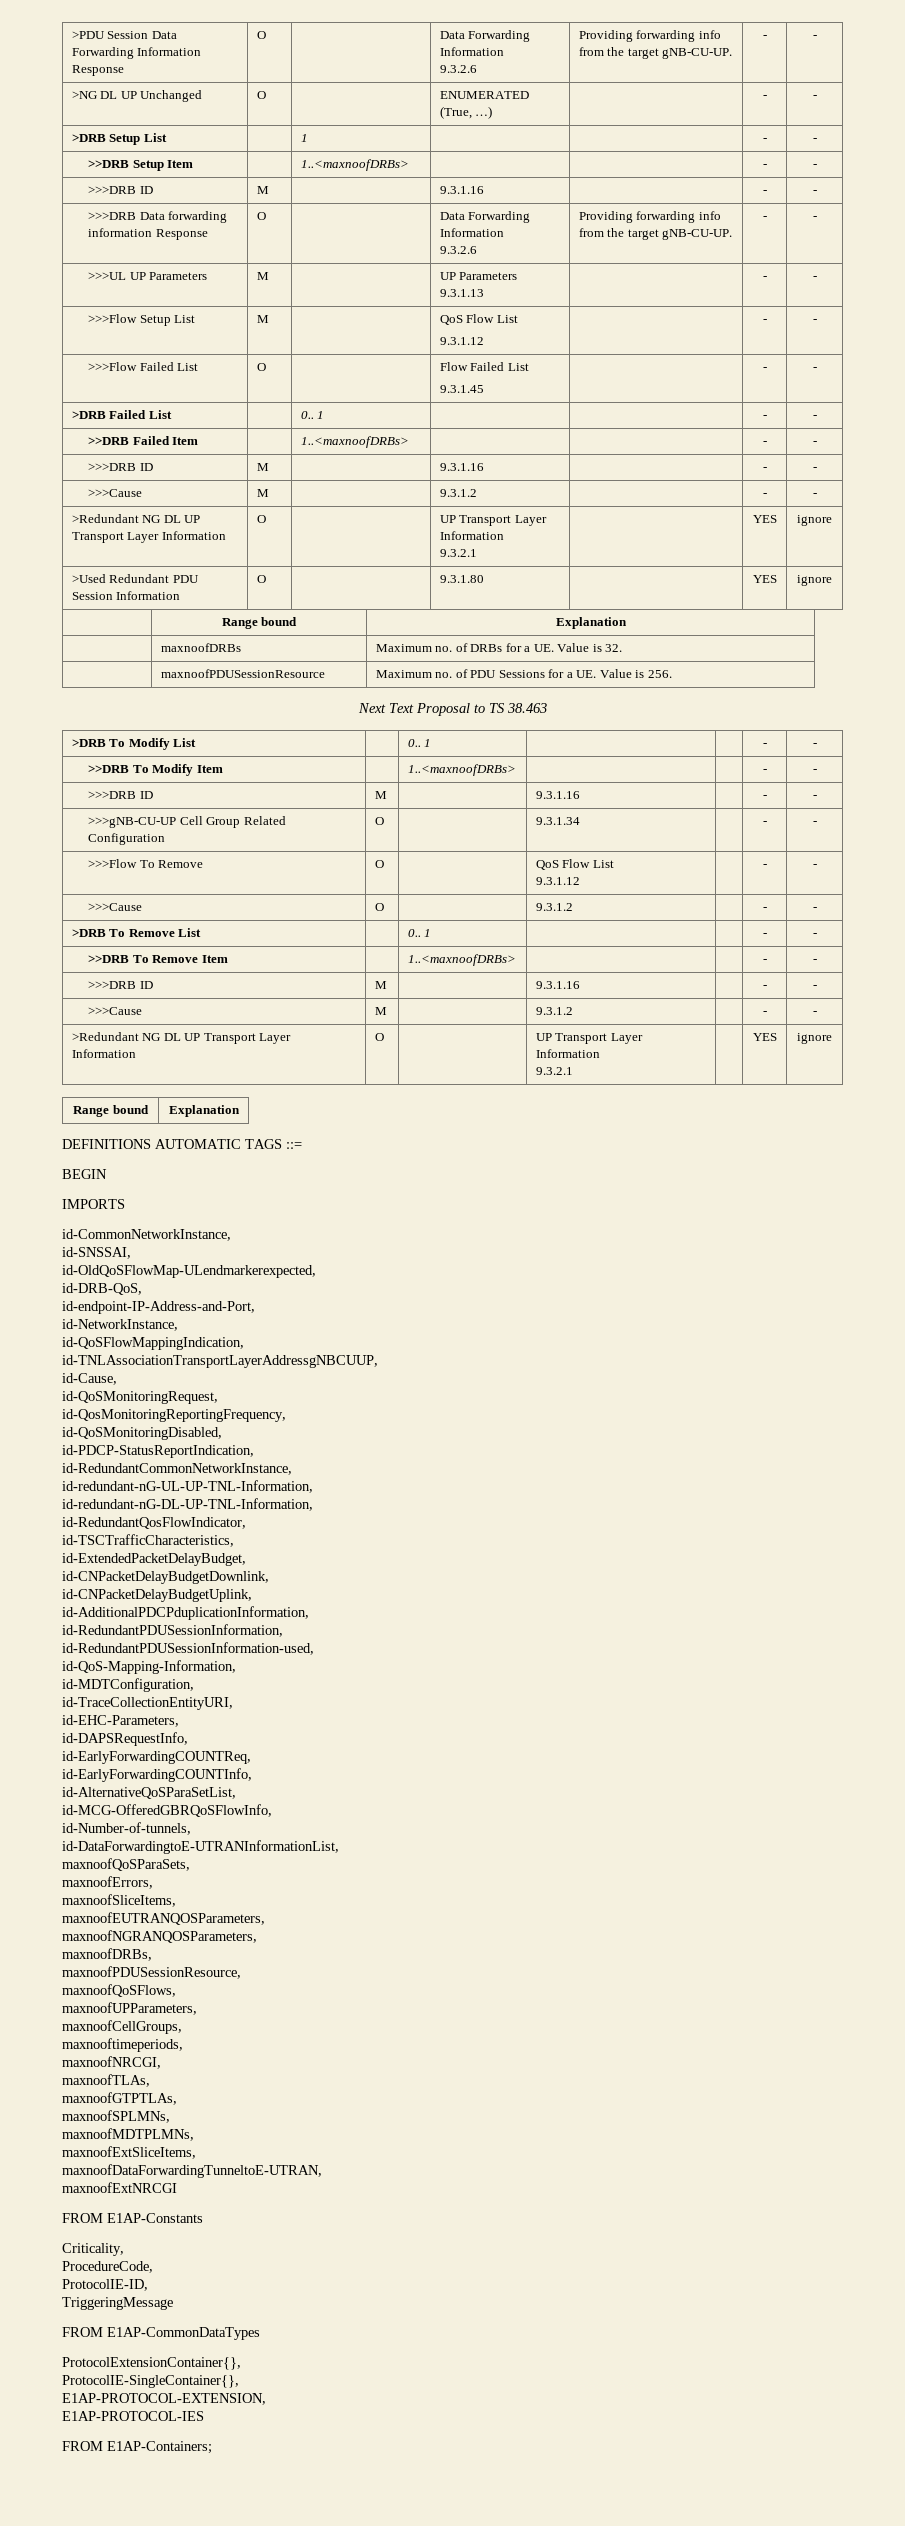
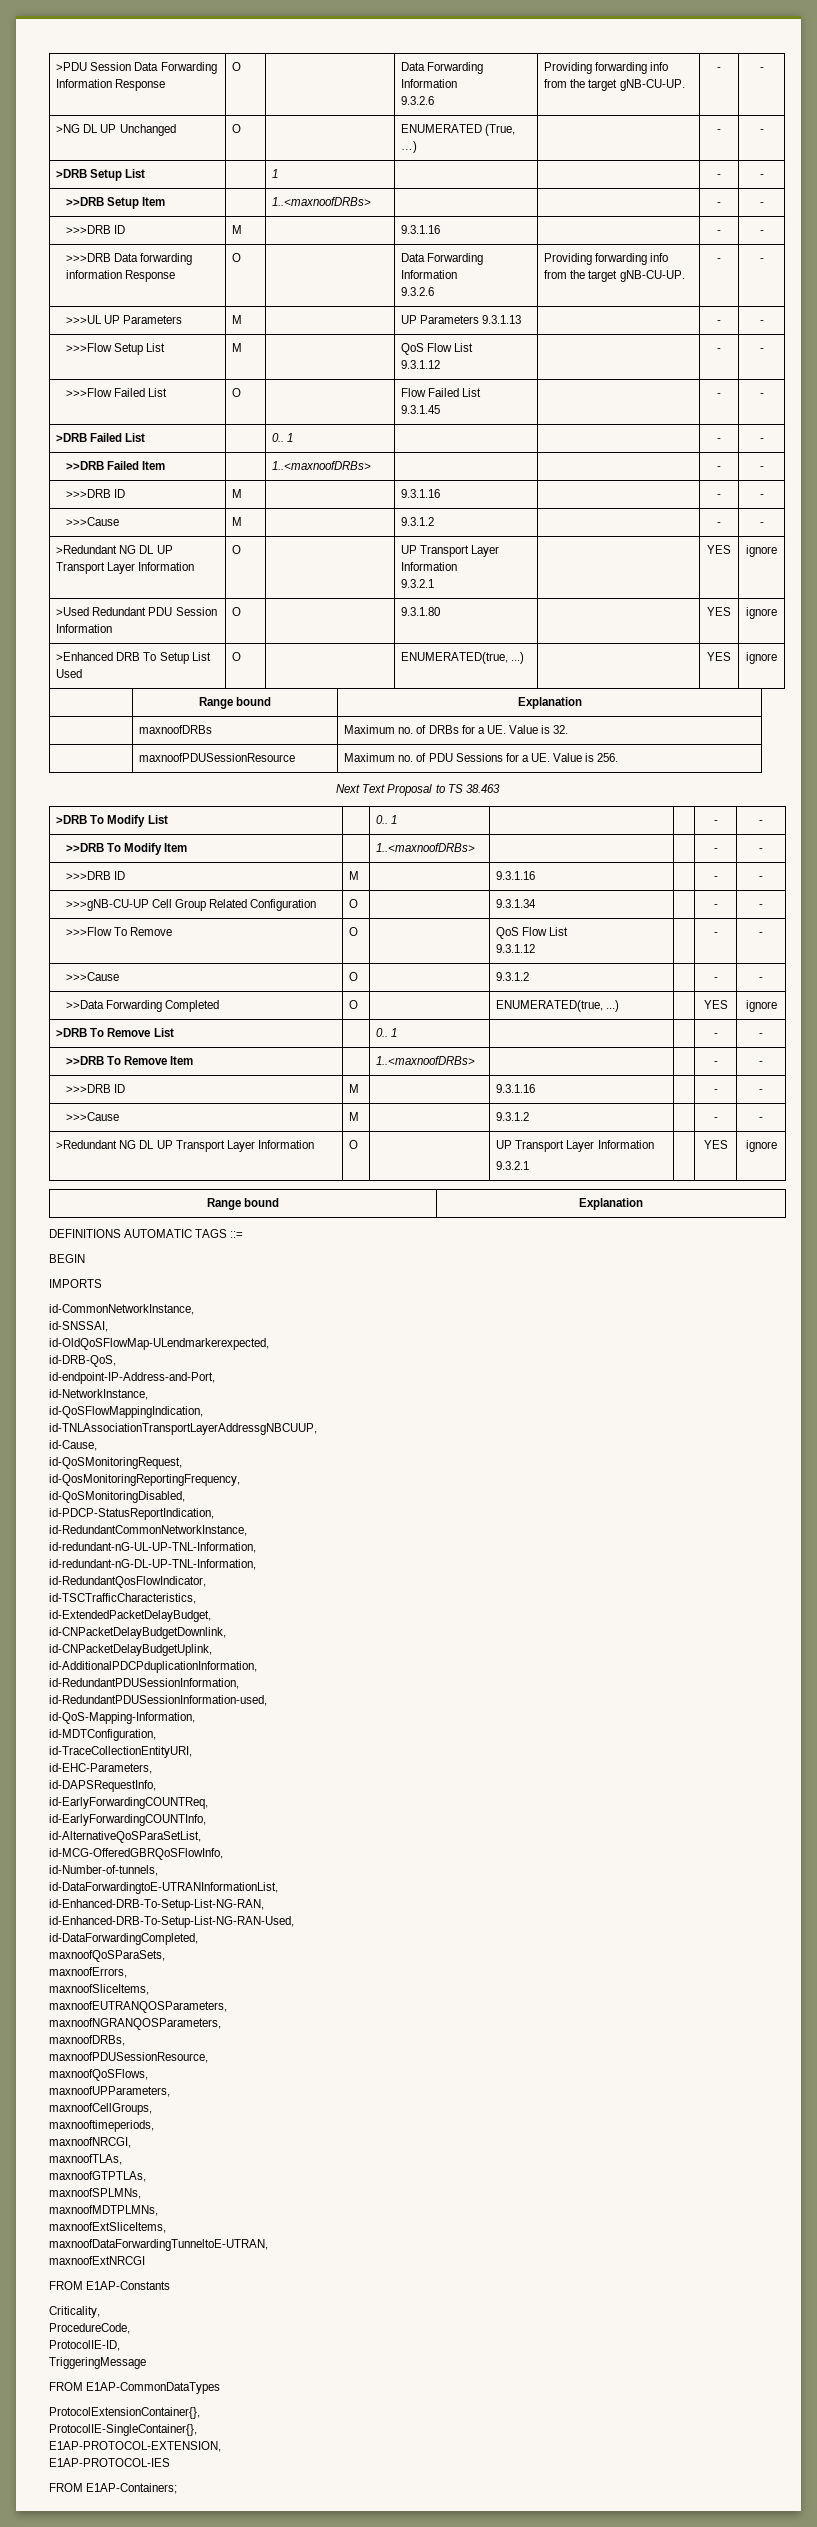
(832, 580) none -> [56,652,211,664] [56,669,83,678] [232,652,242,661] [401,652,525,664] [707,652,731,661] [746,652,777,664] // >Enhanced DRB To Setup List Used | O | | ENUMERATED(true, ...) | | YES | ignore
(817, 909) none -> [66,1000,220,1012] [349,1000,359,1009] [496,1000,620,1012] [703,1000,728,1009] [745,1000,777,1012] // >>Data Forwarding Completed | O | | ENUMERATED(true, ...) | | YES | ignore
(339, 1847) none -> [49,1899,264,1911] [49,1916,294,1928] [49,1933,198,1945] // id-Enhanced-DRB-To-Setup-List-NG-RAN, // id-Enhanced-DRB-To-Setup-List-NG-RAN-Used, // id-DataForwardingCompleted,

